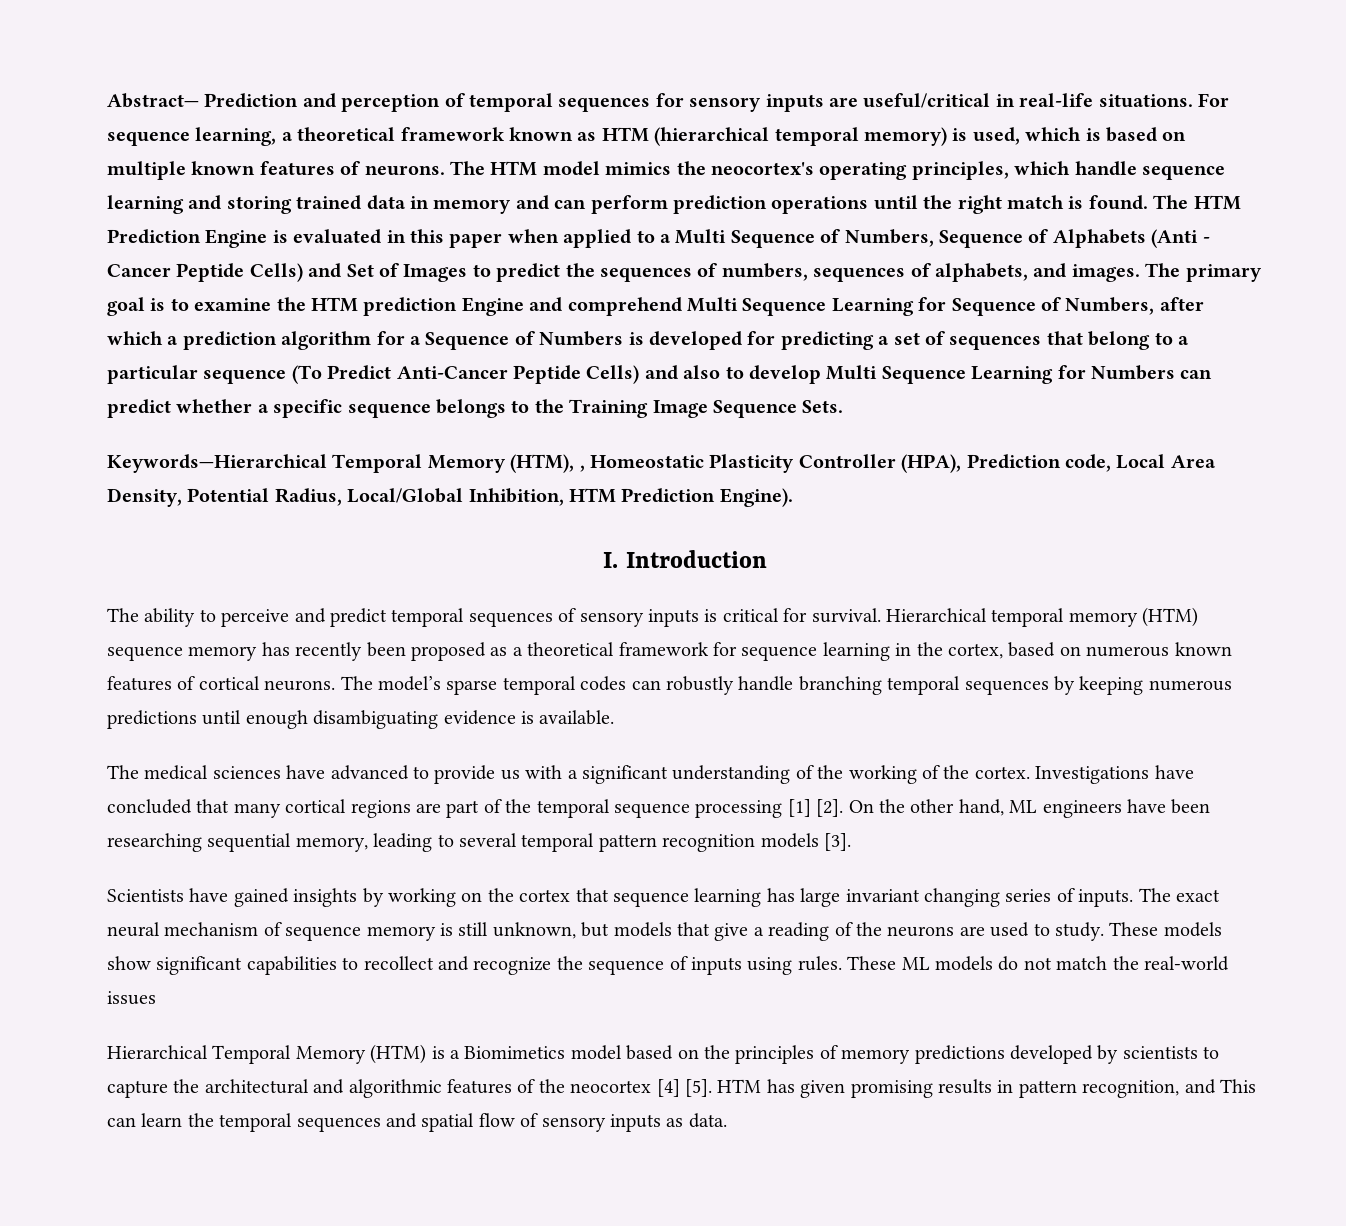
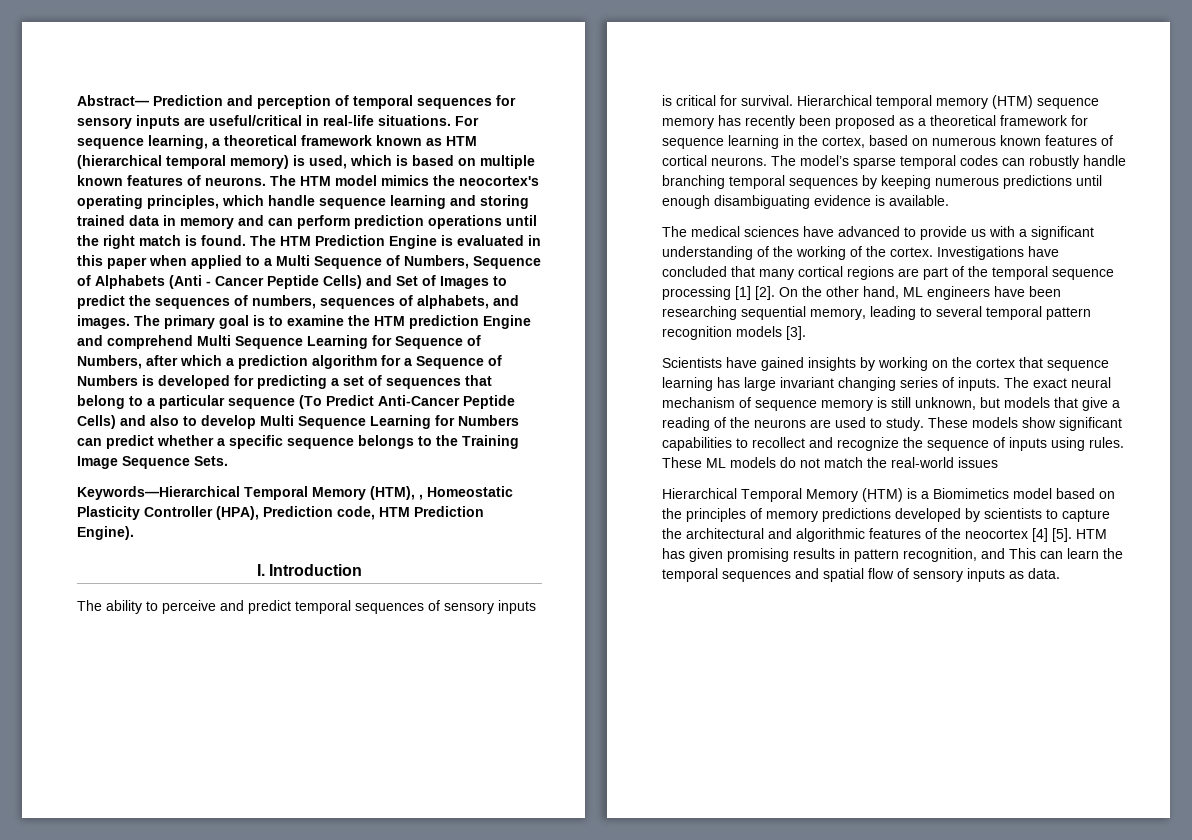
[1116,454,1216,469] [107,488,564,507] Local Area Density, Potential Radius, Local/Global Inhibition, -> (375, 513) none

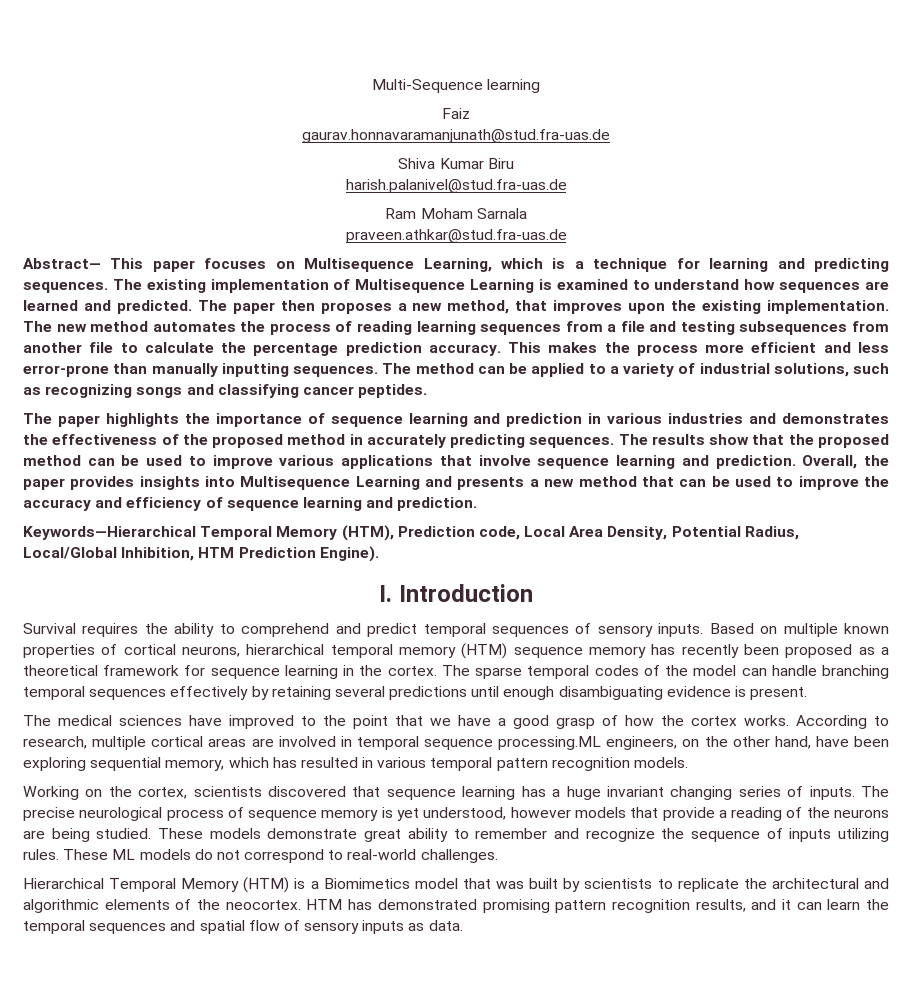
[77,95,516,109] [77,115,479,129] [77,135,477,149] [77,155,535,169] [77,175,539,186] [77,195,529,209] [77,215,537,229] [77,235,541,249] [77,255,541,269] [77,275,507,289] [77,295,519,309] [77,315,531,329] [77,335,481,349] [77,355,502,369] [77,375,492,389] [77,395,515,409] [77,415,519,429] [77,435,519,449] [77,456,228,469] [77,486,513,500] [77,506,375,520] Abstract— Prediction and perception of temporal sequences for sensory inputs are useful/critical in real-life situations. For sequence learning, a theoretical framework known as HTM (hierarchical temporal memory) is used, which is based on multiple known features of neurons. The HTM model mimics the neocortex's operating principles, which handle sequence learning and storing trained data in memory and can perform prediction operations until the right match is found. The HTM Prediction Engine is evaluated in this paper when applied to a Multi Sequence of Numbers, Sequence of Alphabets (Anti - Cancer Peptide Cells) and Set of Images to predict the sequences of numbers, sequences of alphabets, and images. The primary goal is to examine the HTM prediction Engine and comprehend Multi Sequence Learning for Sequence of Numbers, after which a prediction algorithm for a Sequence of Numbers is developed for predicting a set of sequences that belong to a particular sequence (To Predict Anti-Cancer Peptide Cells) and also to develop Multi Sequence Learning for Numbers can predict whether a specific sequence belongs to the Training Image Sequence Sets. // Keywords—Hierarchical Temporal Memory (HTM), , Homeostatic Plasticity Controller (HPA), Prediction code, -> [371,79,541,93] [442,108,470,119] [302,129,610,143] [398,158,514,169] [345,179,567,193] [385,208,527,219] [345,229,567,243] [23,258,890,272] [23,279,889,293] [23,300,889,314] [23,321,889,335] [23,342,889,356] [23,363,889,377] [23,384,428,398] [23,413,890,427] [23,434,889,448] [23,455,889,469] [23,476,890,490] [23,497,478,511] [23,525,799,541] [23,547,195,561] Multi-Sequence learning // Faiz // gaurav.honnavaramanjunath@stud.fra-uas.de // Shiva Kumar Biru // harish.palanivel@stud.fra-uas.de // Ram Moham Sarnala // praveen.athkar@stud.fra-uas.de // Abstract— This paper focuses on Multisequence Learning, which is a technique for learning and predicting sequences. The existing implementation of Multisequence Learning is examined to understand how sequences are learned and predicted. The paper then proposes a new method, that improves upon the existing implementation. The new method automates the process of reading learning sequences from a file and testing subsequences from another file to calculate the percentage prediction accuracy. This makes the process more efficient and less error-prone than manually inputting sequences. The method can be applied to a variety of industrial solutions, such as recognizing songs and classifying cancer peptides. // The paper highlights the importance of sequence learning and prediction in various industries and demonstrates the effectiveness of the proposed method in accurately predicting sequences. The results show that the proposed method can be used to improve various applications that involve sequence learning and prediction. Overall, the paper provides insights into Multisequence Learning and presents a new method that can be used to improve the accuracy and efficiency of sequence learning and prediction. // Keywords—Hierarchical Temporal Memory (HTM), Prediction code, Local Area Density, Potential Radius, Local/Global Inhibition,
[77,600,216,614] The ability to perceive -> [23,623,330,637] Survival requires the ability to comprehend
[498,600,536,614] [662,95,872,106] inputs is critical for survival. Hierarchical -> [658,623,889,637] [23,644,325,658] inputs. Based on multiple known properties of cortical neurons, hierarchical
[822,135,1113,148] [662,155,1126,169] [662,175,999,189] cortex, based on numerous known features of cortical neurons. The model’s sparse temporal codes can robustly handle branching temporal sequences by keeping numerous -> [387,665,890,679] [23,686,385,700] cortex. The sparse temporal codes of the model can handle branching temporal sequences effectively by retaining several
[889,195,949,206] available. -> [750,687,808,700] present.
[838,226,1094,240] [662,246,1059,260] [662,266,1114,280] [662,286,798,300] advanced to provide us with a significant understanding of the working of the cortex. Investigations have concluded that many cortical regions are part of the temporal sequence processing [1] [2]. On -> [229,715,889,729] [23,736,700,750] improved to the point that we have a good grasp of how the cortex works. According to research, multiple cortical areas are involved in temporal sequence processing.ML engineers, on
[903,286,990,300] ML engineers -> (811, 742) none
[662,306,737,320] researching -> [23,757,86,771] exploring
[870,306,1091,320] [662,326,806,340] [662,357,1015,371] leading to several temporal pattern recognition models [3]. // Scientists have gained insights by working on the cortex -> [228,757,689,771] [23,786,347,800] which has resulted in various temporal pattern recognition models. // Working on the cortex, scientists discovered
[744,377,776,391] large -> [552,786,601,800] a huge
[1033,377,1111,388] [662,397,735,408] exact neural mechanism -> [23,807,224,821] precise neurological process
[891,397,1000,410] still unknown, but -> [397,807,571,821] yet understood, however
[1082,397,1108,411] give -> [662,807,715,821] provide
[835,417,1122,431] [662,437,805,451] used to study. These models show significant capabilities to recollect -> [51,828,548,842] being studied. These models demonstrate great ability to remember
[1051,437,1085,451] using -> [838,828,889,842] utilizing
[824,457,998,468] match the real-world issues -> [244,849,498,863] correspond to real-world challenges.
[1056,488,1115,499] [662,508,961,522] based on the principles of memory predictions developed -> [462,878,559,889] that was built
[1062,509,1110,522] capture -> [677,878,739,892] replicate
[869,528,1107,542] [662,548,1036,562] features of the neocortex [4] [5]. HTM has given promising results in pattern recognition, and This -> [104,899,791,913] elements of the neocortex. HTM has demonstrated promising pattern recognition results, and it

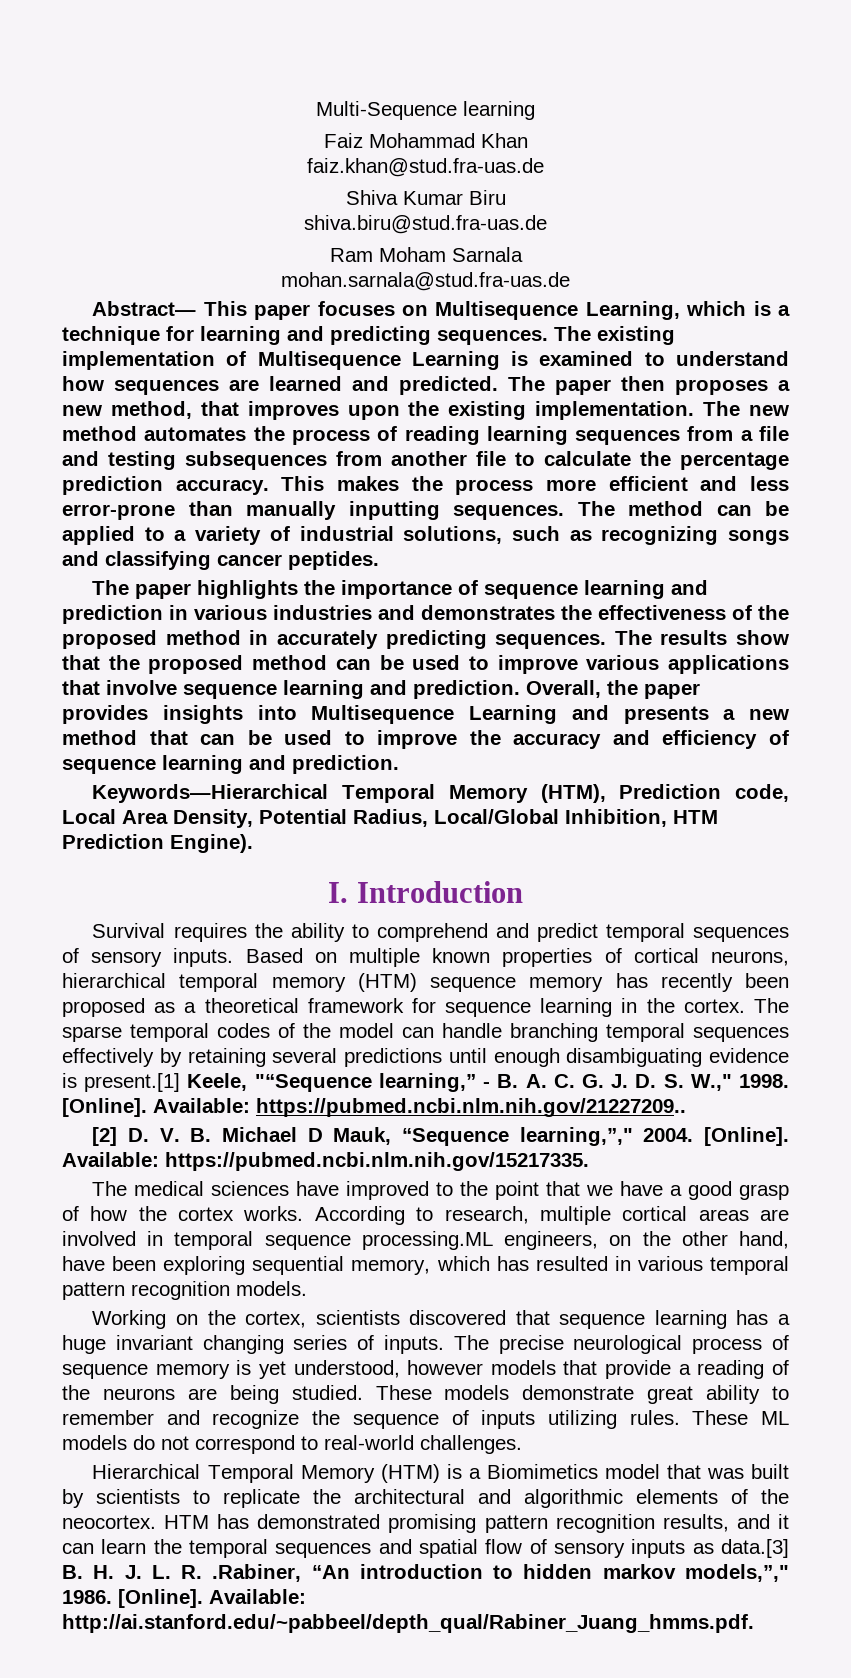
[302,129,610,143] // gaurav.honnavaramanjunath@stud.fra-uas.de -> [368,133,528,148] [307,158,544,177] Mohammad Khan // faiz.khan@stud.fra-uas.de
[345,179,567,193] harish.palanivel@stud.fra-uas.de -> [304,215,547,234] shiva.biru@stud.fra-uas.de
[345,229,567,243] praveen.athkar@stud.fra-uas.de -> [281,272,570,291] mohan.sarnala@stud.fra-uas.de
[750,687,808,700] present. -> [84,1073,789,1092] [62,1098,686,1117] [92,1127,789,1146] [62,1152,589,1171] present.[1] Keele, "“Sequence learning,” - B. A. C. G. J. D. S. W.," 1998. [Online]. Available: https://pubmed.ncbi.nlm.nih.gov/21227209.. // [2] D. V. B. Michael D Mauk, “Sequence learning,”," 2004. [Online]. Available: https://pubmed.ncbi.nlm.nih.gov/15217335.
[428,920,463,931] data. -> [721,1539,790,1558] [62,1564,789,1582] [62,1589,306,1608] [62,1614,754,1633] data.[3] B. H. J. L. R. .Rabiner, “An introduction to hidden markov models,”," 1986. [Online]. Available: http://ai.stanford.edu/~pabbeel/depth_qual/Rabiner_Juang_hmms.pdf.

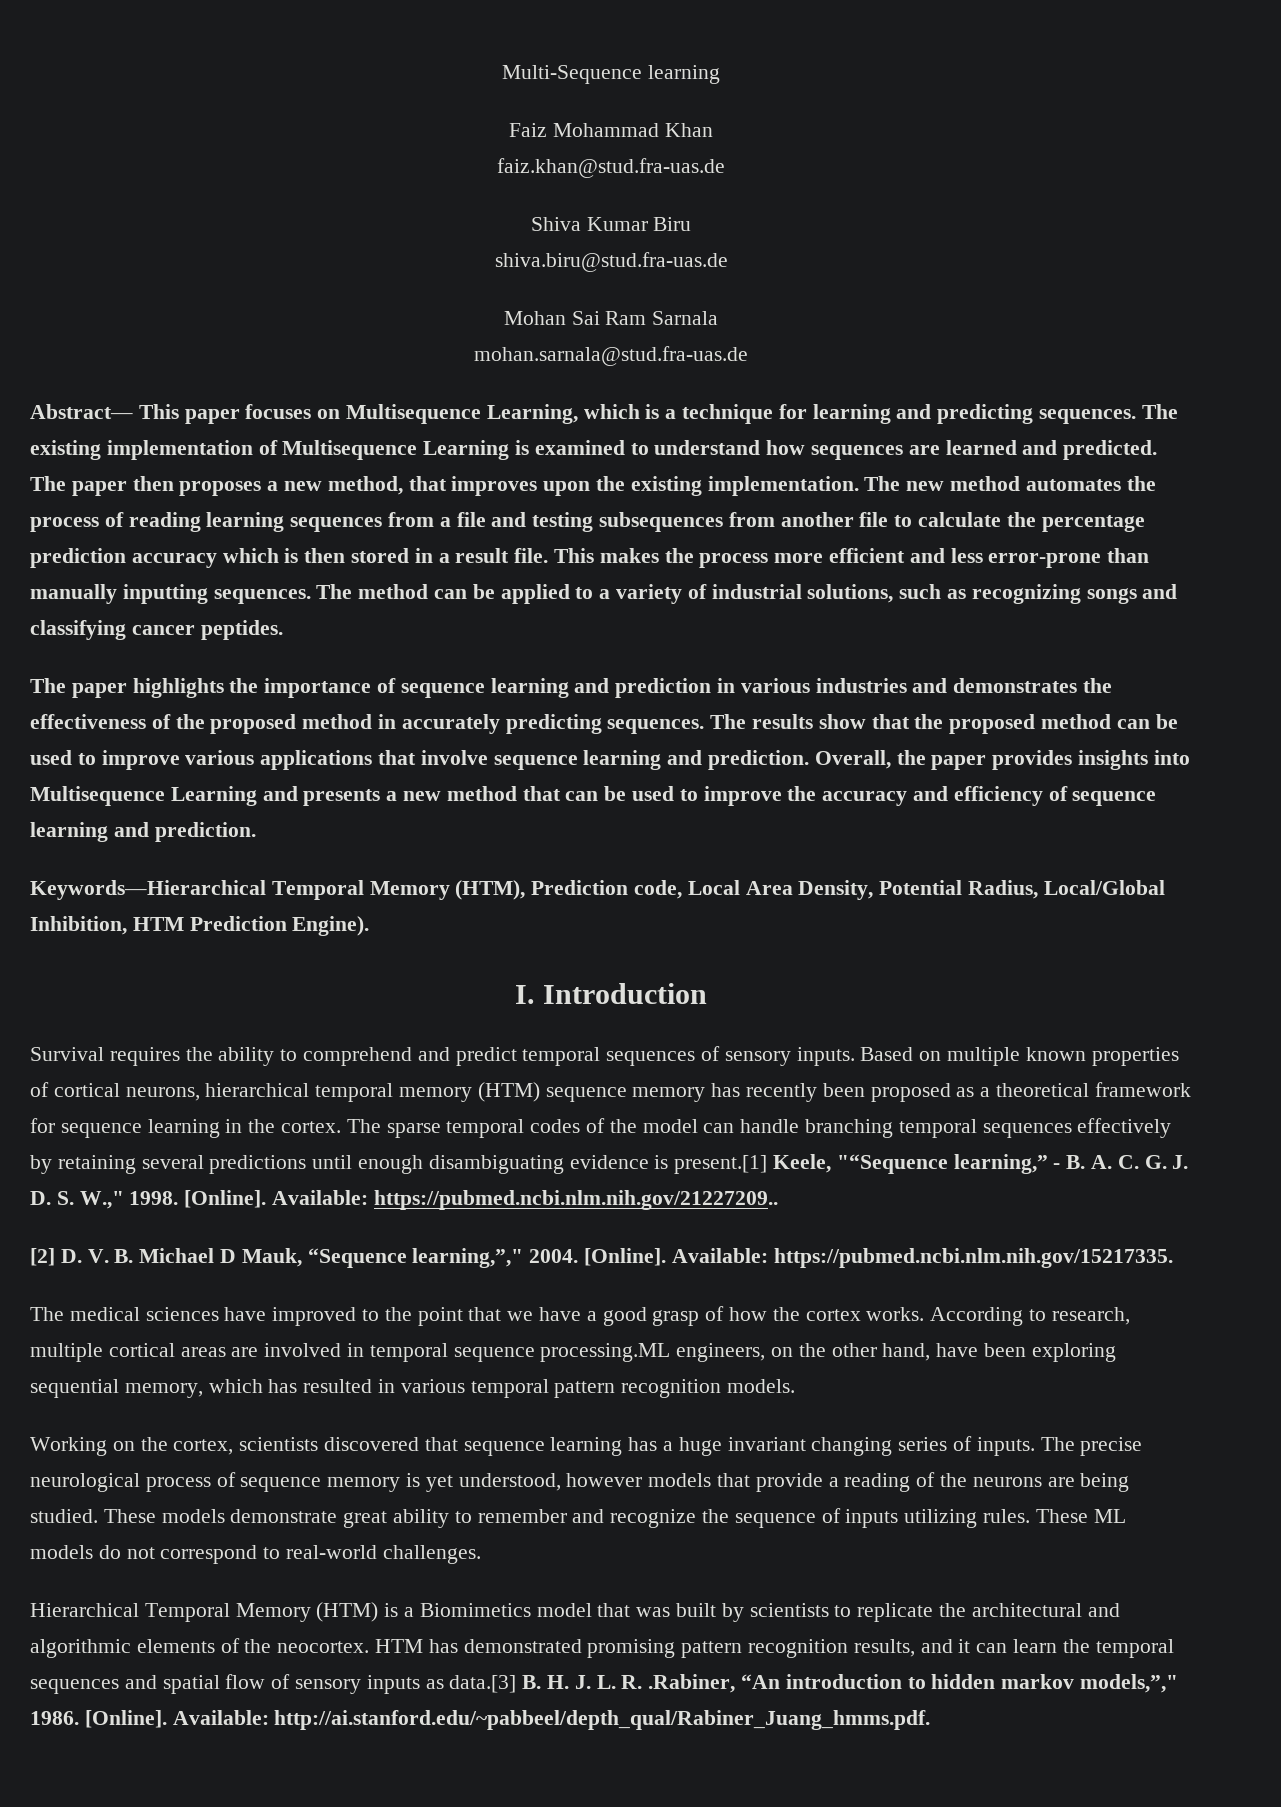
[329,247,446,262] Ram Moham -> [503,311,647,325] Mohan Sai Ram
[175,479,269,495] accuracy. -> [131,548,549,568] accuracy which is then stored in a result file.

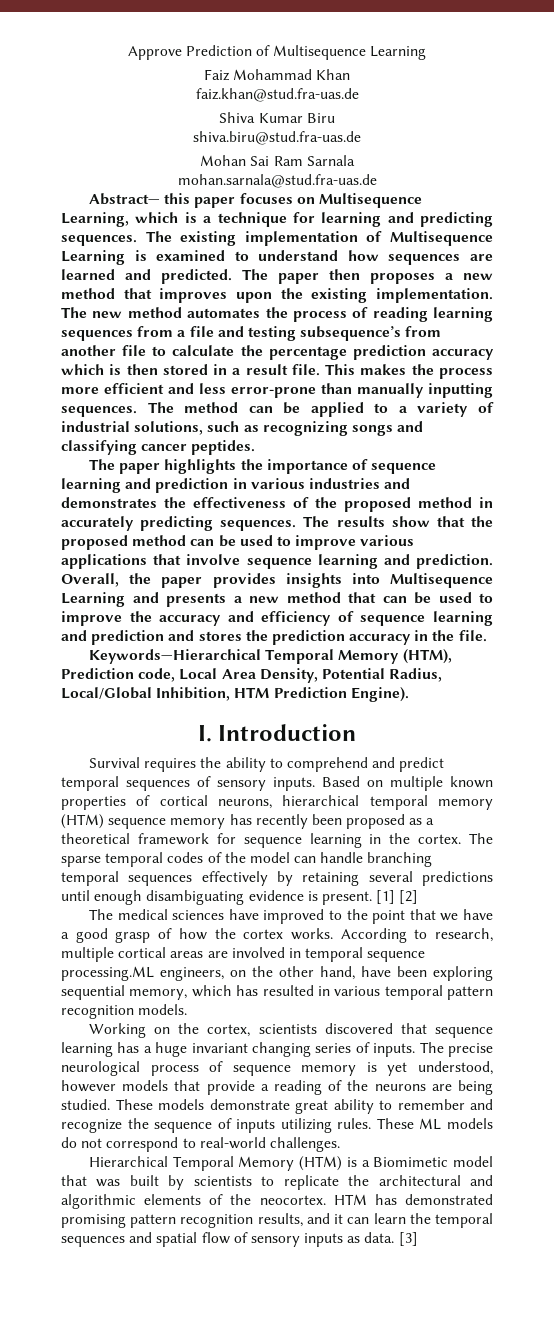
[502,65,720,84] Multi-Sequence learning -> [127,45,427,60] Approve Prediction of Multisequence Learning
[138,404,179,419] This -> [164,193,191,204] this
[327,476,403,495] method, -> [61,288,115,299] method
[599,512,724,532] subsequences -> [300,325,402,341] subsequence’s
[154,822,256,842] prediction. -> [91,630,487,645] prediction and stores the prediction accuracy in the file.
[674,1154,1189,1174] [30,1190,778,1210] [30,1248,1173,1268] present.[1] Keele, "“Sequence learning,” - B. A. C. G. J. D. S. W.," 1998. [Online]. Available: https://pubmed.ncbi.nlm.nih.gov/21227209.. // [2] D. V. B. Michael D Mauk, “Sequence learning,”," 2004. [Online]. Available: https://pubmed.ncbi.nlm.nih.gov/15217335. -> [321,890,419,905] present. [1] [2]
[419,1603,531,1617] Biomimetics -> [373,1157,449,1167] Biomimetic
[449,1674,1179,1693] [30,1710,931,1730] data.[3] B. H. J. L. R. .Rabiner, “An introduction to hidden markov models,”," 1986. [Online]. Available: http://ai.stanford.edu/~pabbeel/depth_qual/Rabiner_Juang_hmms.pdf. -> [364,1232,418,1246] data. [3]

